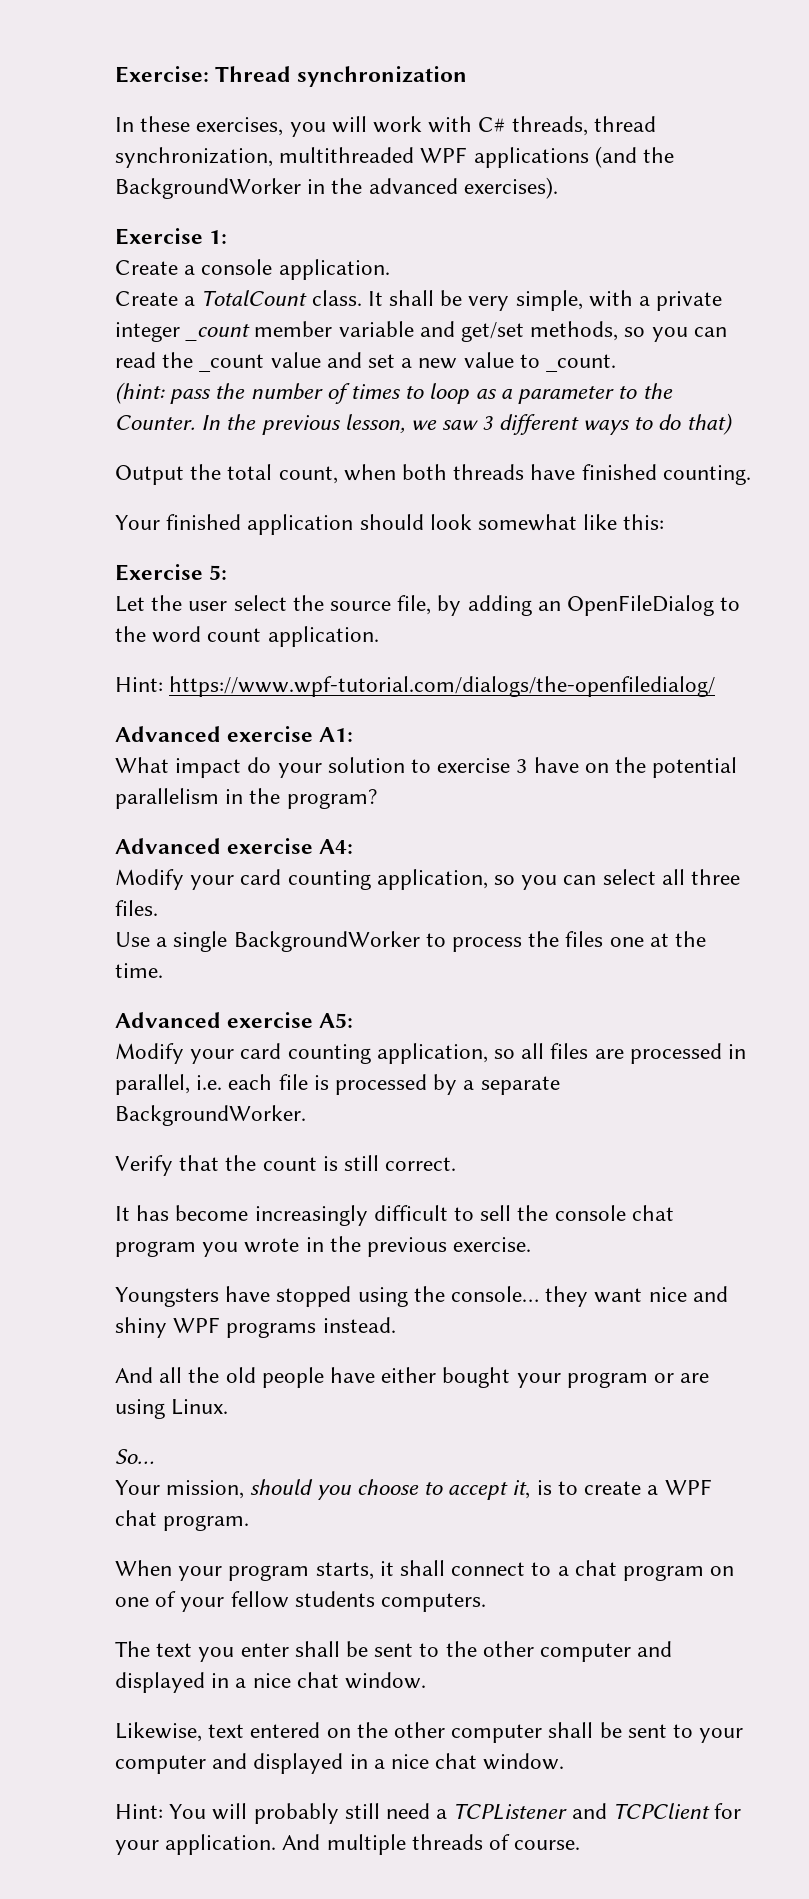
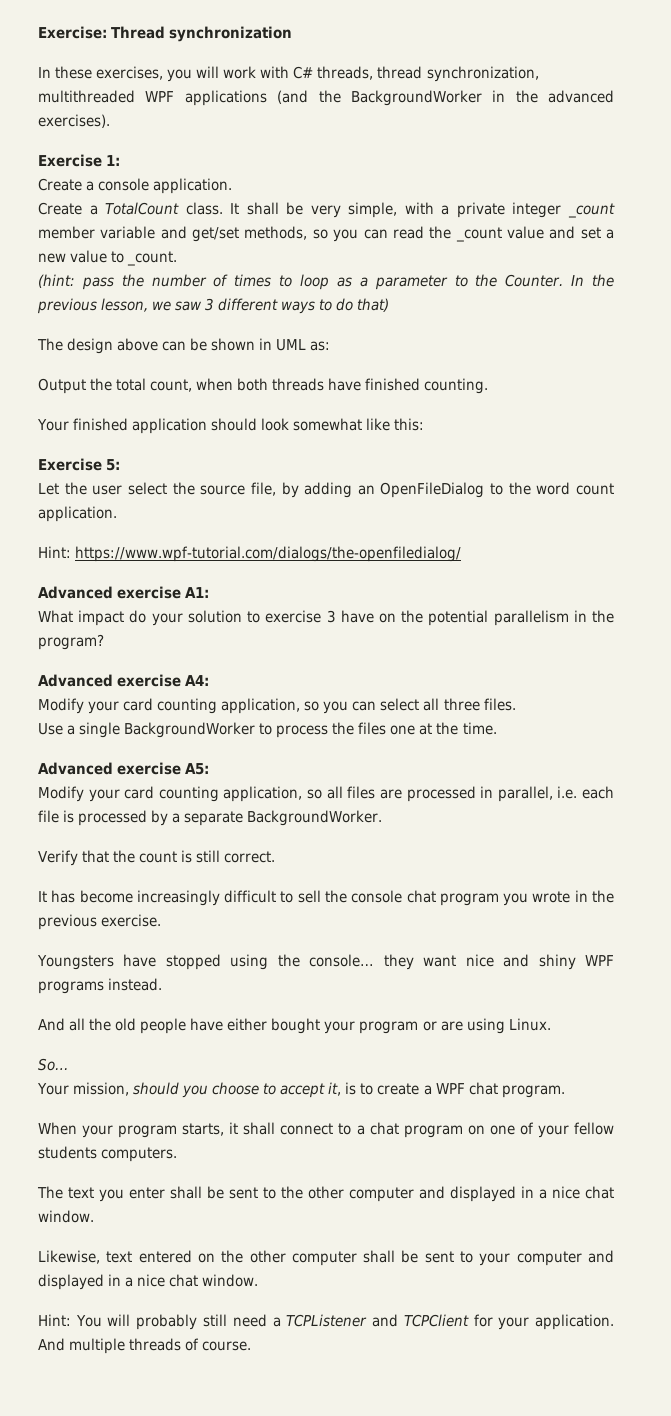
(733, 424) none -> [37,338,331,354] // The design above can be shown in UML as:

